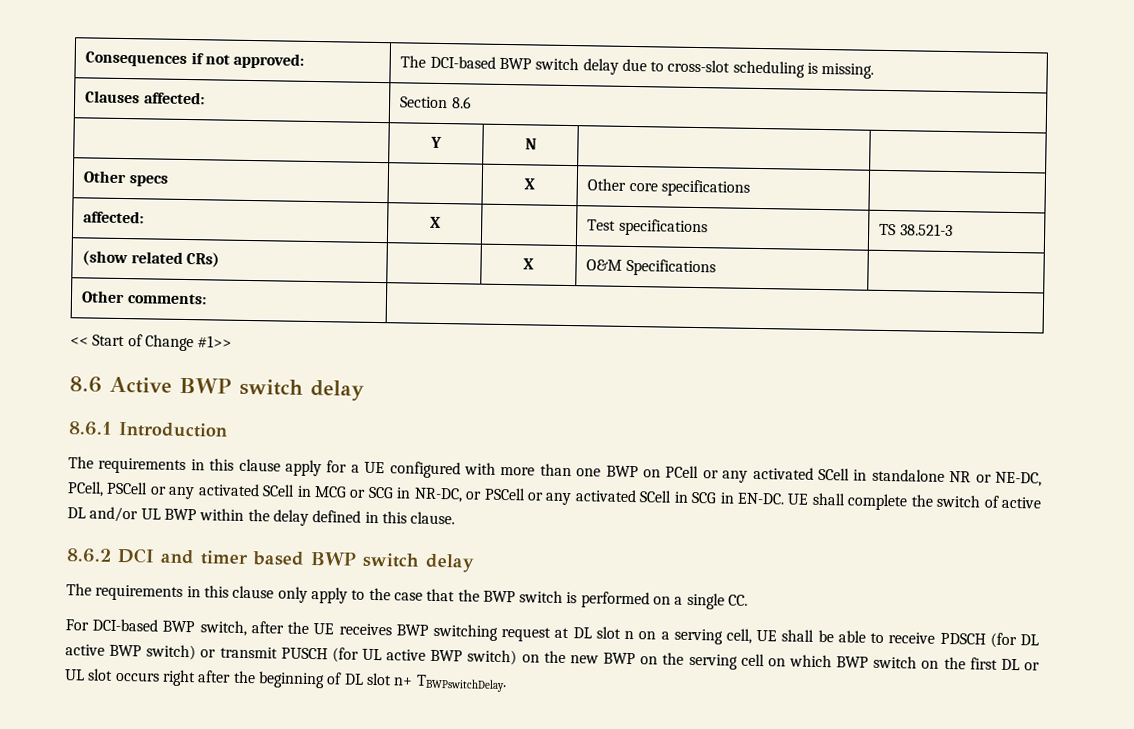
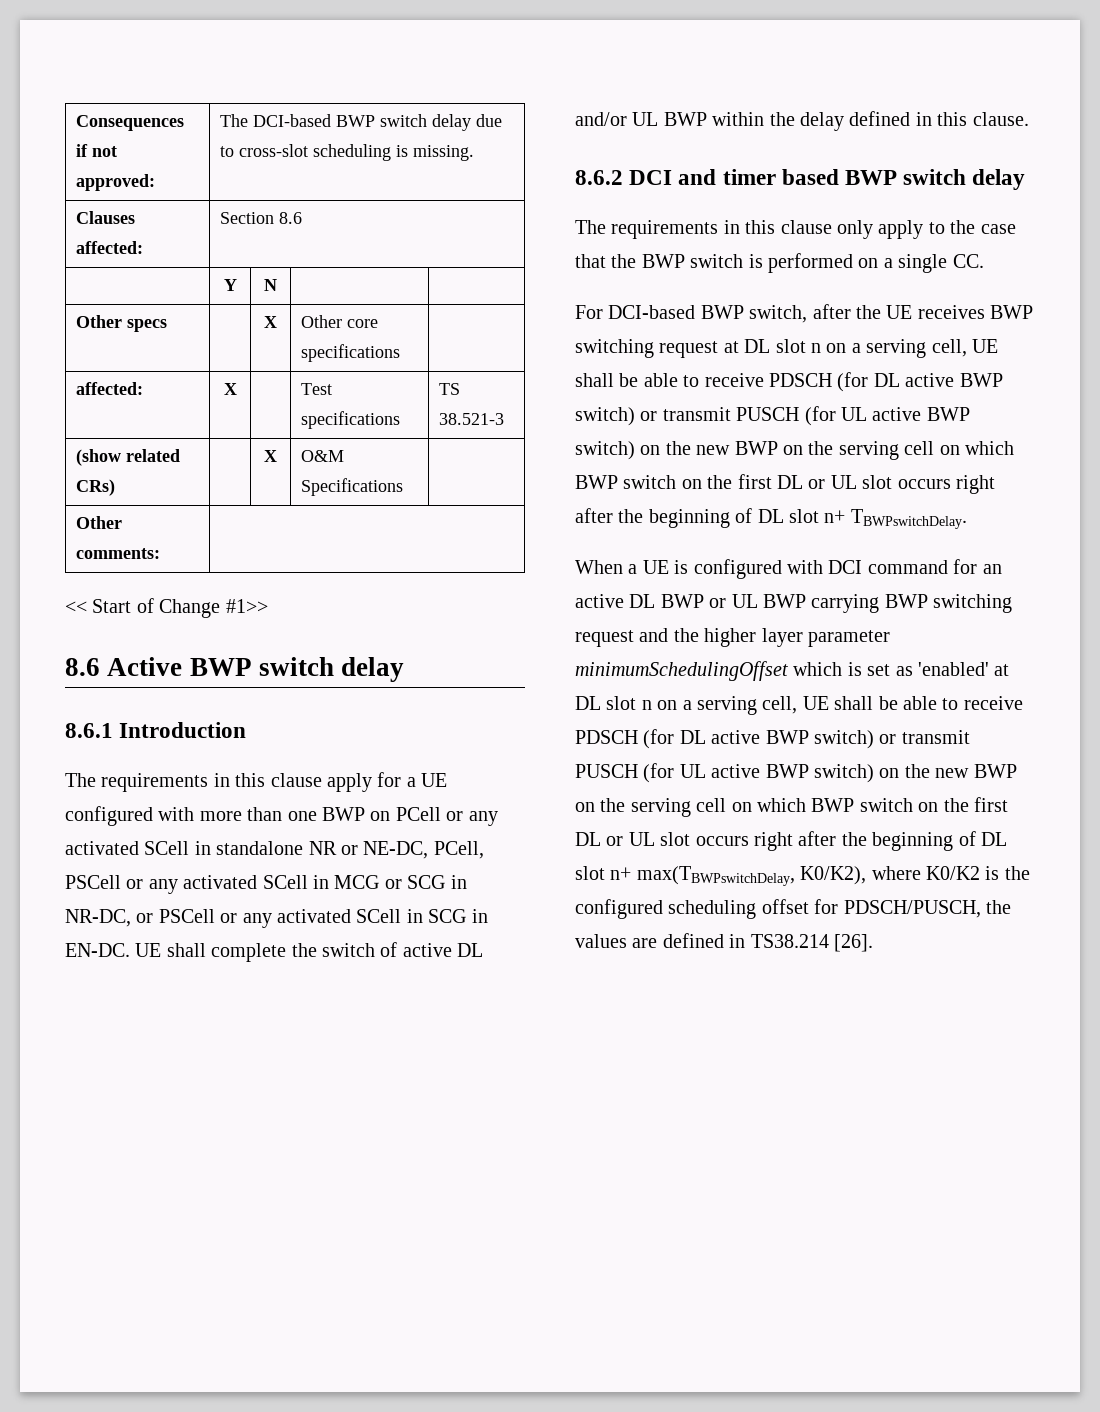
(507, 683) none -> [575,559,1002,579] [575,594,1013,613] [575,628,890,647] [575,661,1010,681] [575,696,1023,715] [575,729,970,749] [575,763,1017,783] [575,797,1008,817] [575,831,1007,851] [575,866,1030,886] [575,899,1011,919] [575,933,873,952] // When a UE is configured with DCI command for an active DL BWP or UL BWP carrying BWP switching request and the higher layer parameter minimumSchedulingOffset which is set as 'enabled' at DL slot n on a serving cell, UE shall be able to receive PDSCH (for DL active BWP switch) or transmit PUSCH (for UL active BWP switch) on the new BWP on the serving cell on which BWP switch on the first DL or UL slot occurs right after the beginning of DL slot n+ max(TBWPswitchDelay, K0/K2), where K0/K2 is the configured scheduling offset for PDSCH/PUSCH, the values are defined in TS38.214 [26].

